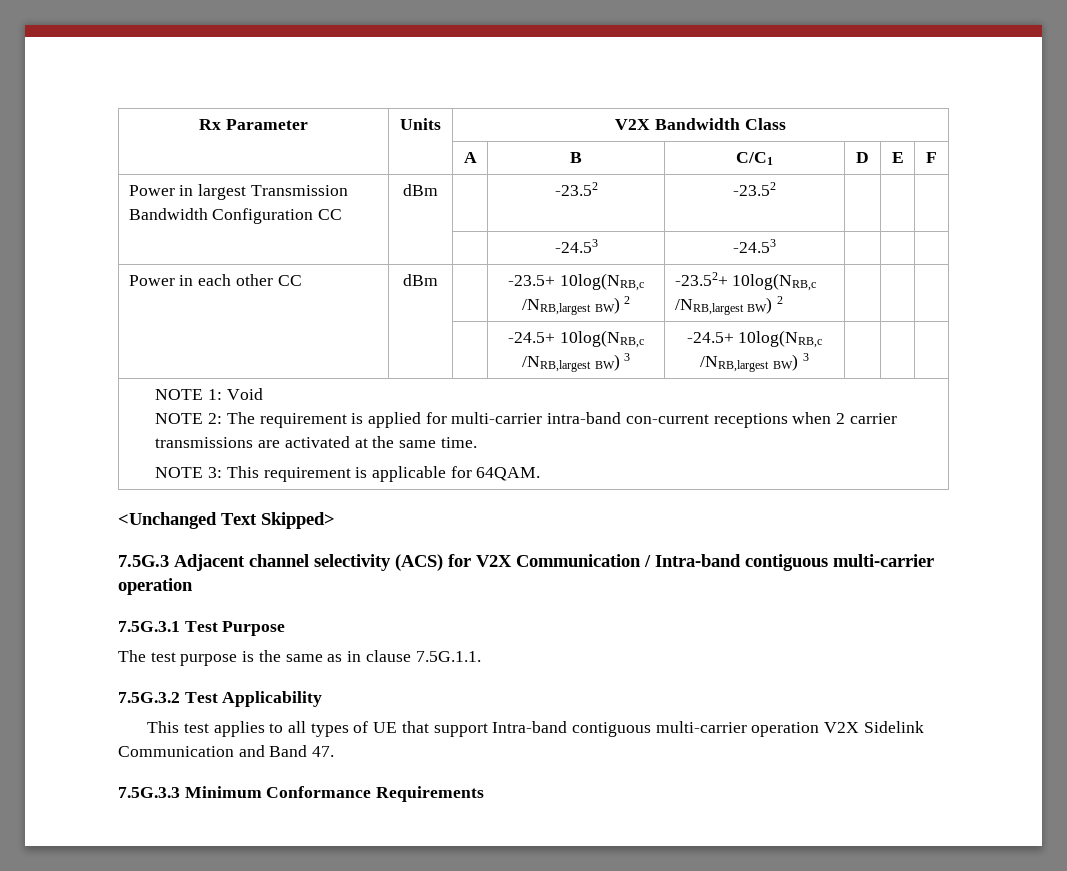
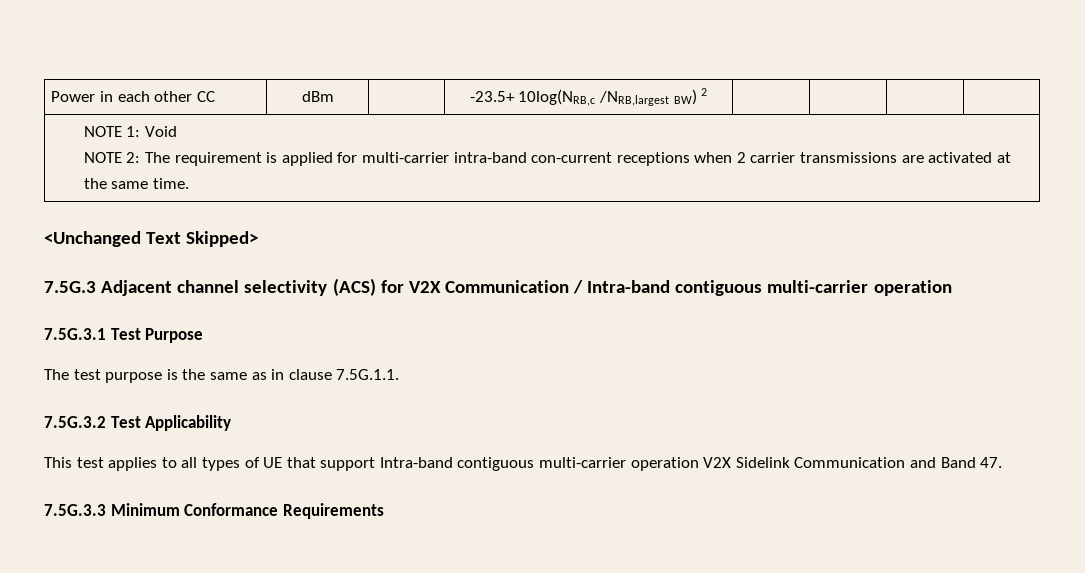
[199,119,308,130] [400,118,441,130] [615,118,786,130] [463,152,477,163] [570,152,582,163] [736,152,773,165] [856,152,869,163] [891,152,904,163] [926,152,937,163] [128,184,348,200] [128,208,343,224] [403,184,438,196] [554,182,598,196] [733,182,776,196] [554,239,598,253] [733,239,776,253] Rx Parameter | Units | V2X Bandwidth Class // | | A | B | C/C1 | D | E | F // Power in largest Transmission Bandwidth Configuration CC | dBm | | -23.52 | -23.52 | | | // | | | -24.53 | -24.53 | | | // -> (51, 96) none
[674,272,817,291] [674,296,784,315] [508,330,644,348] [521,353,631,372] [686,330,823,348] [700,353,809,372] -23.52+ 10log(NRB,c /NRB,largest BW) 2 | | | // | | | -24.5+ 10log(NRB,c /NRB,largest BW) 3 | -24.5+ 10log(NRB,c /NRB,largest BW) 3 -> (708, 92) none
[155,466,541,482] // NOTE 3: This requirement is applicable for 64QAM. -> (189, 183) none

